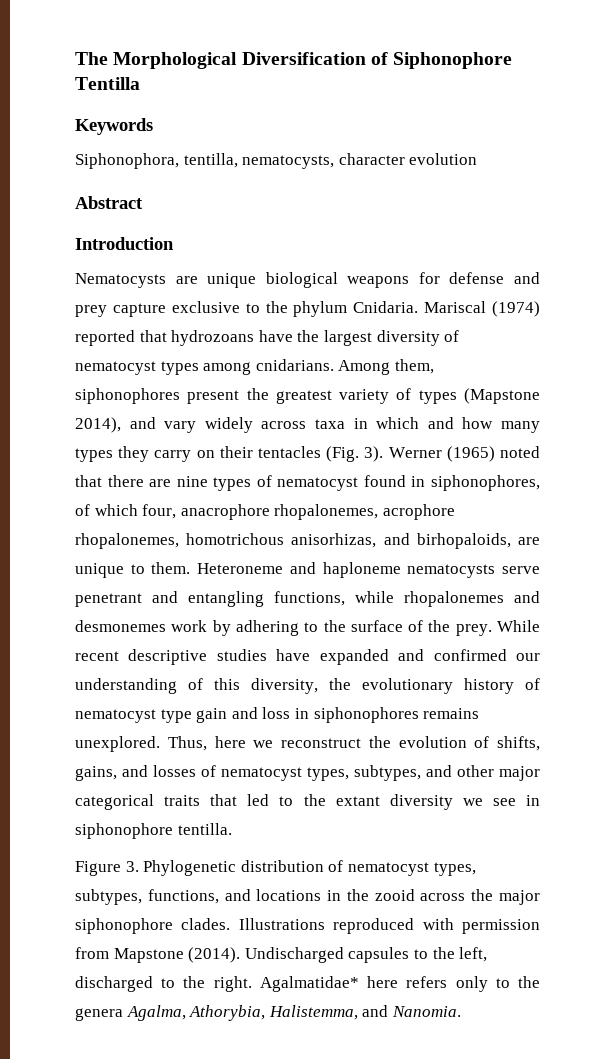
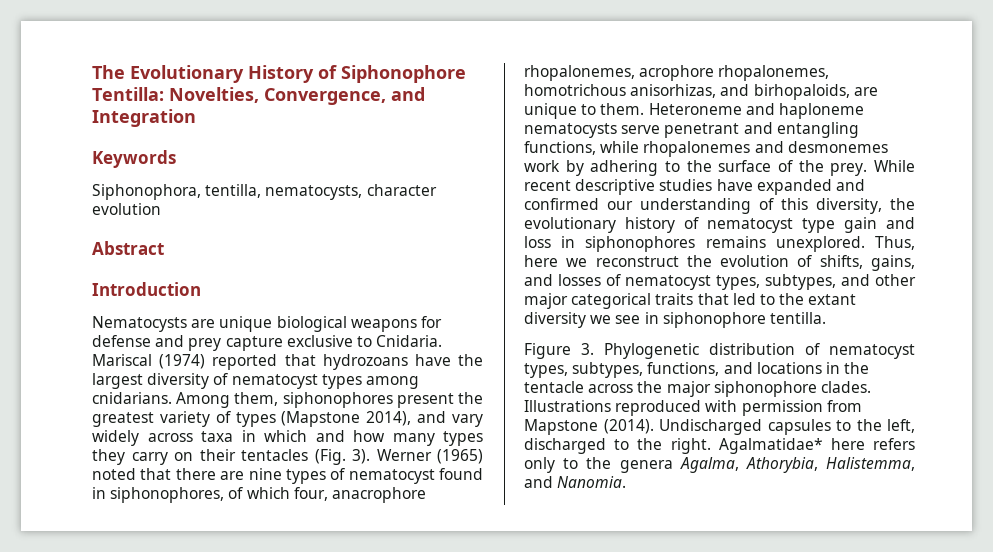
[113,52,513,69] [75,77,140,90] Morphological Diversification of Siphonophore Tentilla -> [130,65,466,83] [92,87,425,105] [92,109,196,127] Evolutionary History of Siphonophore Tentilla: Novelties, Convergence, and Integration
[265,301,348,317] the phylum -> (372, 341) none
[374,889,415,901] zooid -> [524,381,584,393] tentacle

